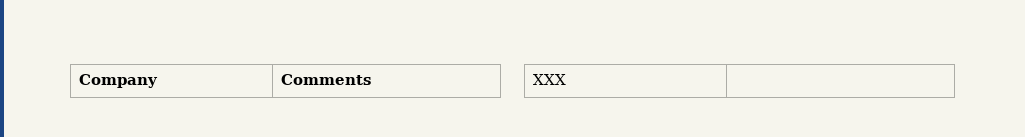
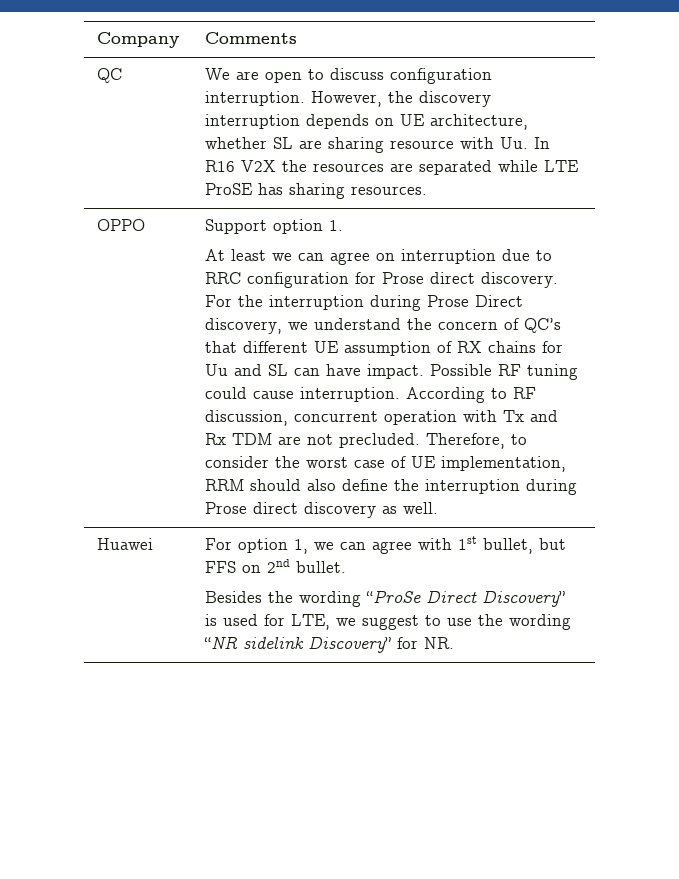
[533,74,567,85] XXX | -> [96,68,122,83] [204,68,492,84] [204,91,491,107] [204,114,528,130] [204,137,550,153] [204,160,578,175] [204,183,427,199] [96,219,145,231] [204,219,343,234] [204,249,552,265] [204,272,558,288] [204,295,523,311] [204,318,561,334] [204,341,563,356] [204,364,578,380] [204,387,536,403] [204,410,558,426] [204,433,527,449] [204,456,566,472] [204,479,577,495] [204,502,438,518] [96,538,153,550] [204,536,566,554] [204,559,346,573] [204,590,565,607] [204,614,571,630] [203,636,454,653] QC | We are open to discuss configuration interruption. However, the discovery interruption depends on UE architecture, whether SL are sharing resource with Uu. In R16 V2X the resources are separated while LTE ProSE has sharing resources. // OPPO | Support option 1. // At least we can agree on interruption due to RRC configuration for Prose direct discovery. For the interruption during Prose Direct discovery, we understand the concern of QC’s that different UE assumption of RX chains for Uu and SL can have impact. Possible RF tuning could cause interruption. According to RF discussion, concurrent operation with Tx and Rx TDM are not precluded. Therefore, to consider the worst case of UE implementation, RRM should also define the interruption during Prose direct discovery as well. // Huawei | For option 1, we can agree with 1st bullet, but FFS on 2nd bullet. // Besides the wording “ProSe Direct Discovery” is used for LTE, we suggest to use the wording “NR sidelink Discovery” for NR.

